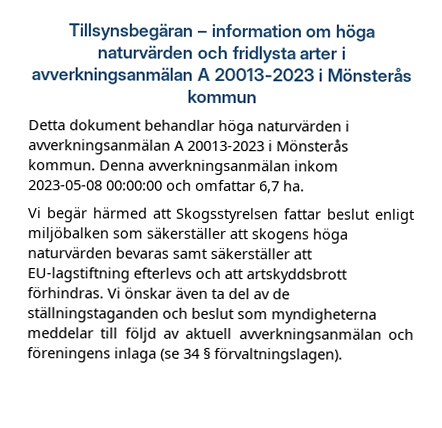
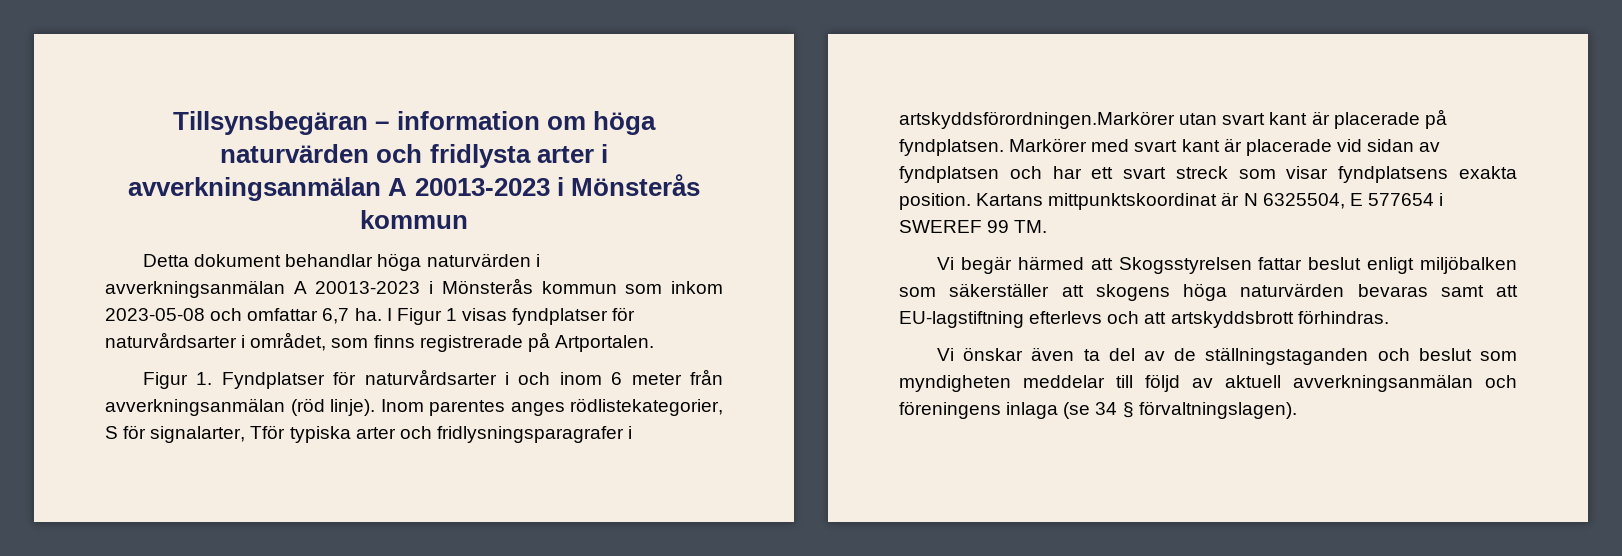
[28,159,291,176] kommun. Denna avverkningsanmälan -> [541,281,663,294] kommun som
[106,180,163,191] 00:00:00 -> (205, 314) none
(305, 186) none -> [386,307,636,325] [105,332,654,352] [143,369,723,389] [105,398,723,416] [105,425,633,443] [899,109,1447,129] [899,138,1441,156] [899,166,1517,183] [899,192,1444,210] [899,220,1048,233] I Figur 1 visas fyndplatser för naturvårdsarter i området, som finns registrerade på Artportalen. // Figur 1. Fyndplatser för naturvårdsarter i och inom 6 meter från avverkningsanmälan (röd linje). Inom parentes anges rödlistekategorier, S för signalarter, Tför typiska arter och fridlysningsparagrafer i artskyddsförordningen.Markörer utan svart kant är placerade på fyndplatsen. Markörer med svart kant är placerade vid sidan av fyndplatsen och har ett svart streck som visar fyndplatsens exakta position. Kartans mittpunktskoordinat är N 6325504, E 577654 i SWEREF 99 TM.
[210,247,290,260] säkerställer -> (1484, 291) none
(104, 293) none -> (1389, 317) //
[271,308,377,324] myndigheterna -> [899,375,1011,392] myndigheten

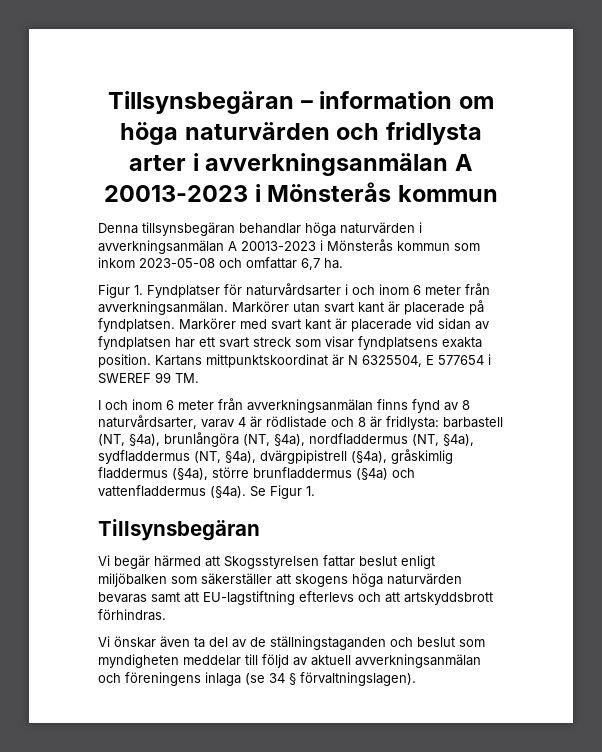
[143,254,282,267] Detta dokument -> [98,222,235,236] Denna tillsynsbegäran
[386,307,636,325] [105,332,654,352] I Figur 1 visas fyndplatser för naturvårdsarter i området, som finns registrerade på Artportalen. -> (343, 263) none
[105,398,723,416] [105,425,633,443] [899,111,1175,129] avverkningsanmälan (röd linje). Inom parentes anges rödlistekategorier, S för signalarter, Tför typiska arter och fridlysningsparagrafer i artskyddsförordningen.Markörer -> [98,301,289,315] avverkningsanmälan. Markörer
[1009,166,1042,179] och -> (171, 343) none
(1048, 226) none -> [98,398,470,413] [98,415,503,430] [98,432,474,447] [98,449,453,464] [98,467,415,480] [98,485,315,499] [98,519,260,541] // I och inom 6 meter från avverkningsanmälan finns fynd av 8 naturvårdsarter, varav 4 är rödlistade och 8 är fridlysta: barbastell (NT, §4a), brunlångöra (NT, §4a), nordfladdermus (NT, §4a), sydfladdermus (NT, §4a), dvärgpipistrell (§4a), gråskimlig fladdermus (§4a), större brunfladdermus (§4a) och vattenfladdermus (§4a). Se Figur 1. // Tillsynsbegäran

